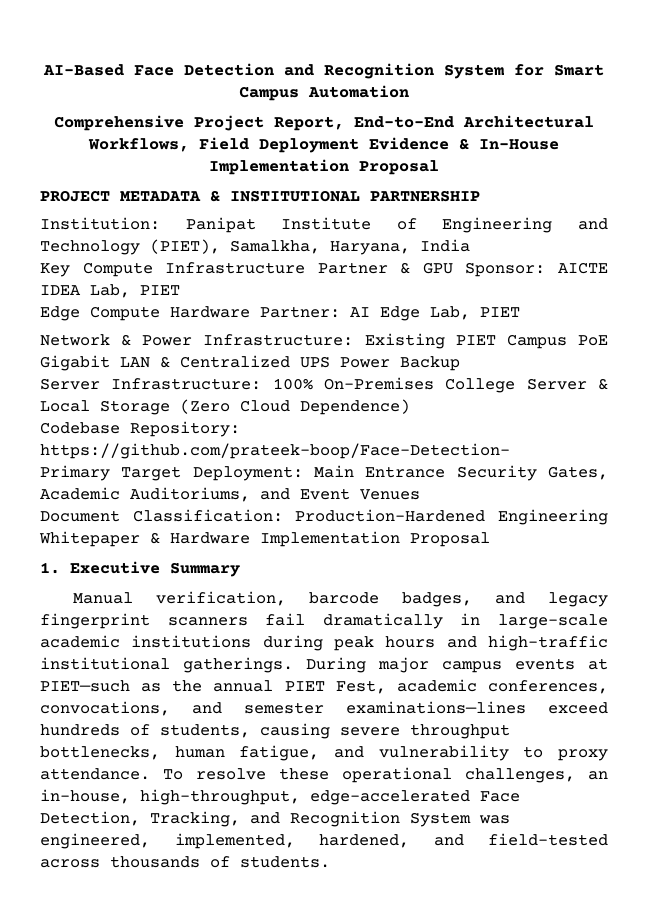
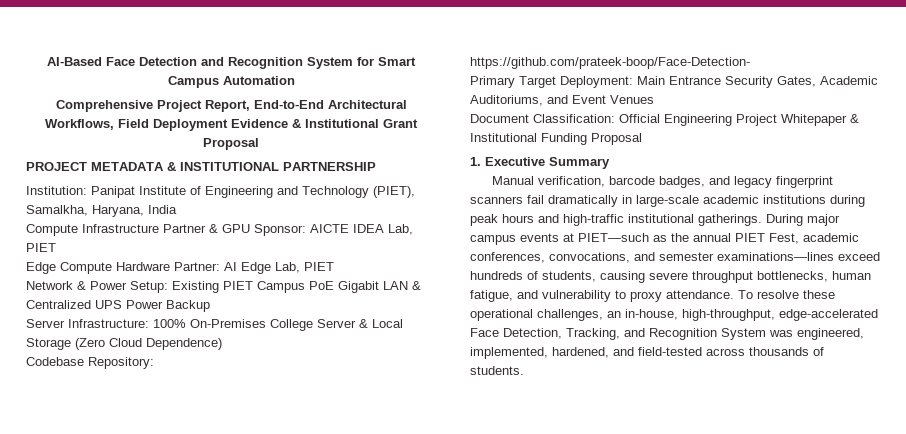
[479,139,559,150] [209,159,349,175] In-House Implementation -> [305,119,418,128] Institutional Grant
[40,263,70,277] Key -> (177, 209) none
[203,334,354,346] Infrastructure: -> [130,281,168,293] Setup:
[295,509,608,525] [39,531,400,547] Production-Hardened Engineering Whitepaper & Hardware Implementation -> [619,114,859,126] [470,133,587,145] Official Engineering Project Whitepaper & Institutional Funding

